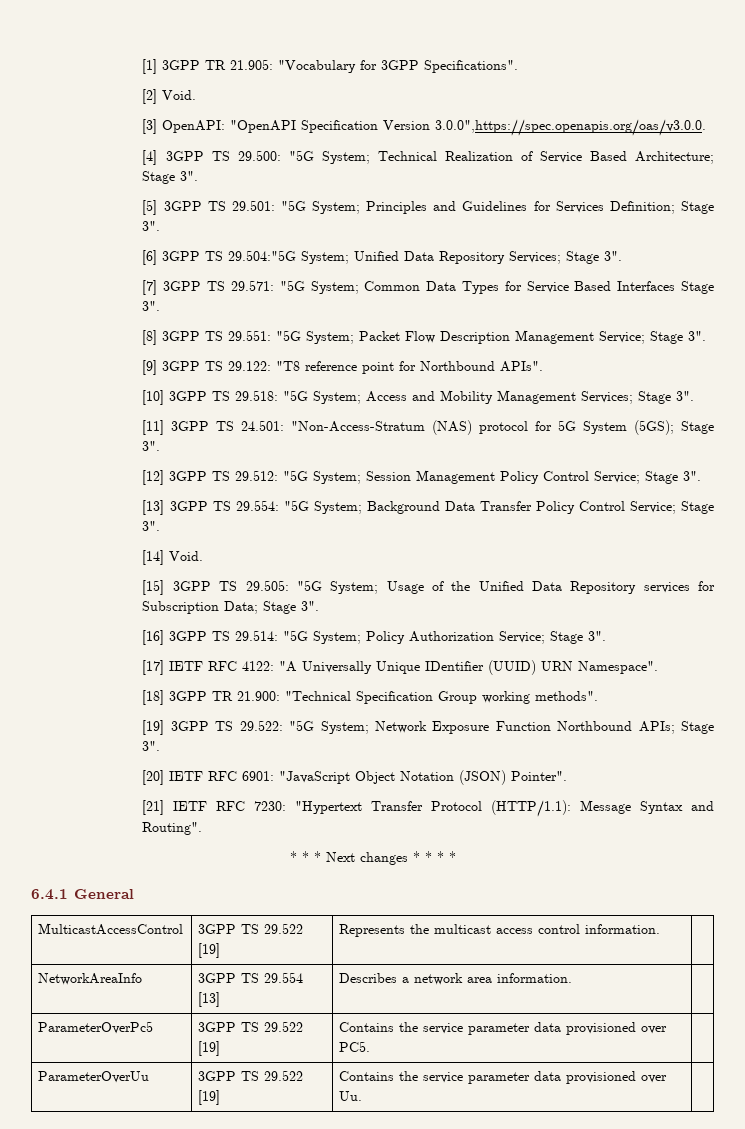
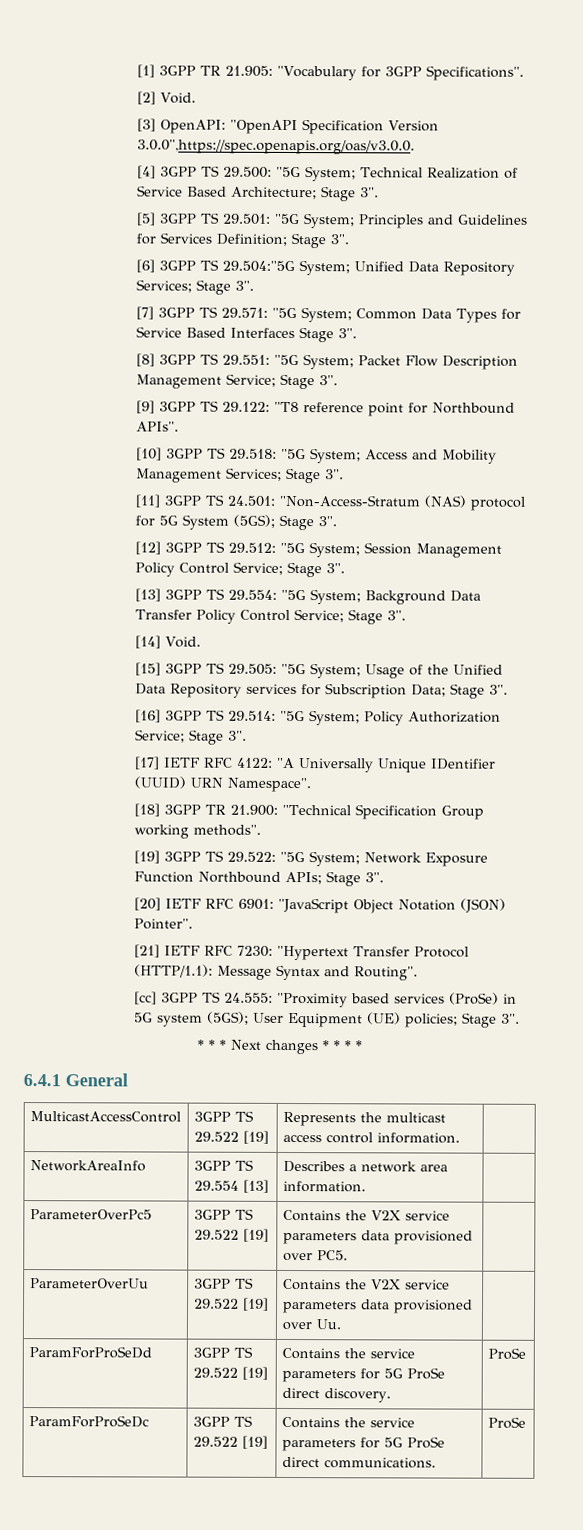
(203, 828) none -> [134,991,518,1008] [134,1011,521,1028] // [cc] 3GPP TS 24.555: "Proximity based services (ProSe) in 5G system (5GS); User Equipment (UE) policies; Stage 3".
[423,1023,531,1035] service parameter -> [370,1210,450,1221] [282,1231,357,1245] V2X service parameters
[423,1072,531,1084] service parameter -> [370,1279,450,1290] [281,1300,357,1314] V2X service parameters
(363, 1096) none -> [28,1346,152,1359] [192,1346,253,1358] [192,1366,268,1380] [281,1347,415,1360] [281,1367,445,1383] [281,1387,391,1403] [487,1347,526,1360] [28,1415,149,1428] [192,1415,253,1427] [192,1435,268,1449] [281,1416,415,1429] [281,1436,445,1452] [281,1456,436,1469] [487,1416,526,1429] // ParamForProSeDd | 3GPP TS 29.522 [19] | Contains the service parameters for 5G ProSe direct discovery. | ProSe // ParamForProSeDc | 3GPP TS 29.522 [19] | Contains the service parameters for 5G ProSe direct communications. | ProSe

